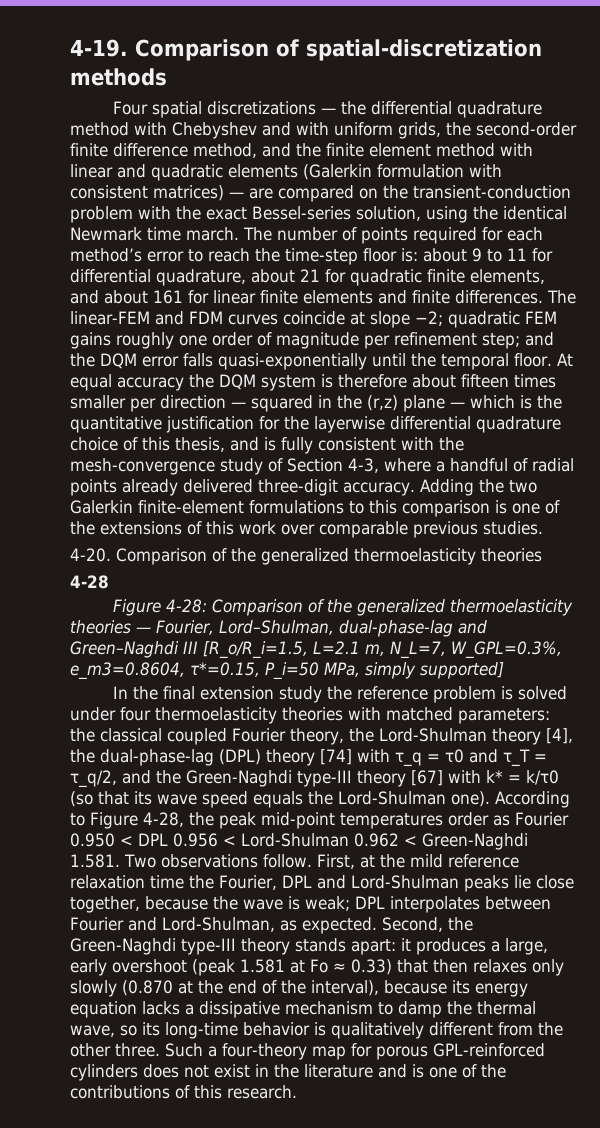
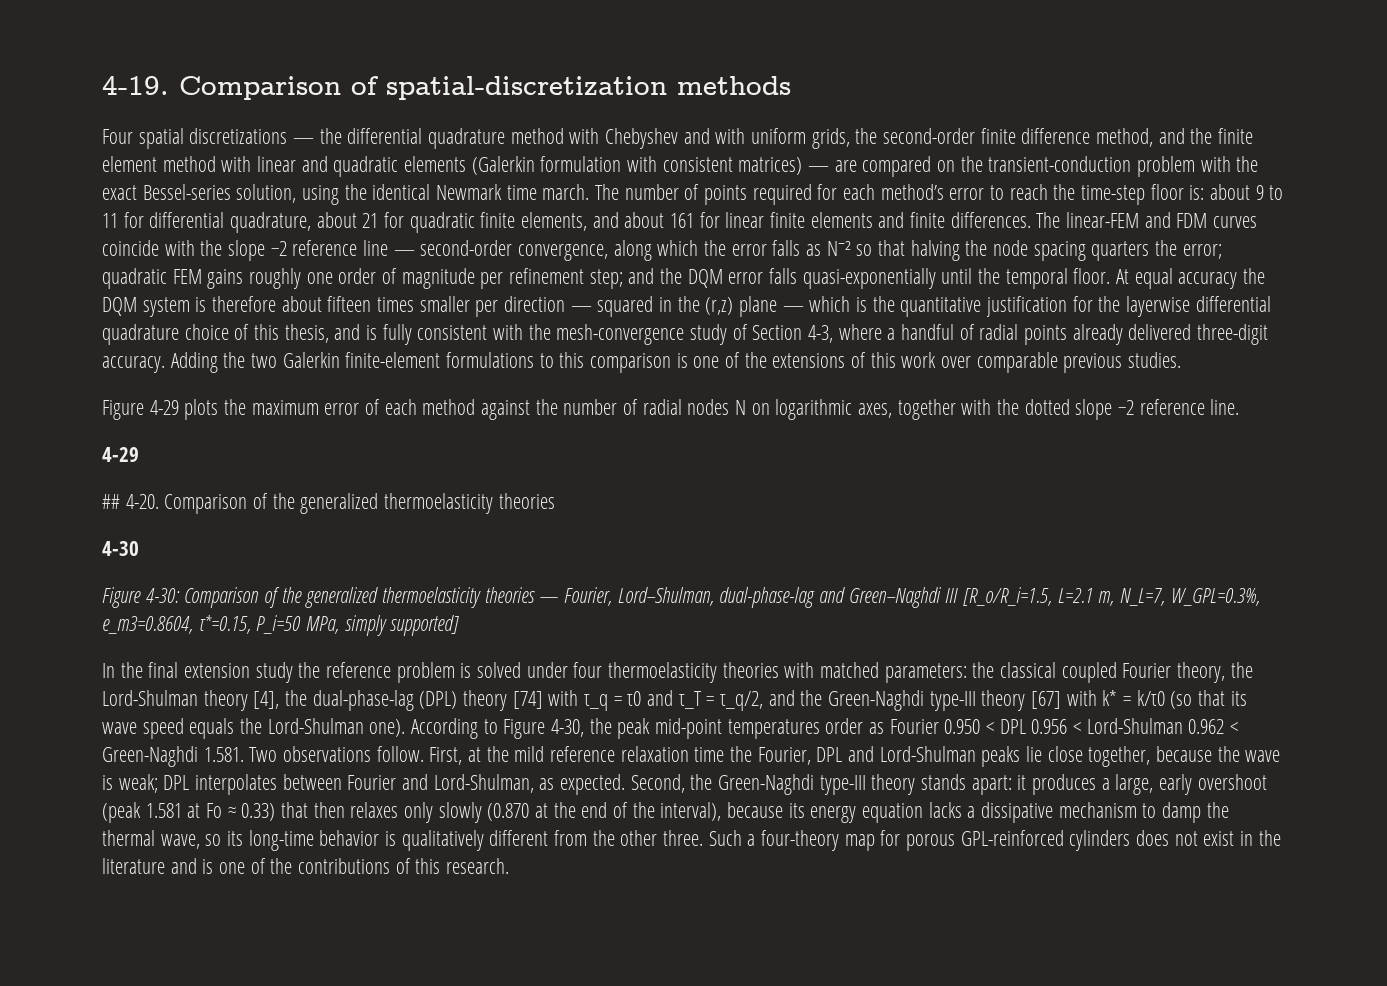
[349,311,443,328] at slope −2; -> [164,240,1222,261] with the slope −2 reference line — second-order convergence, along which the error falls as N⁻² so that halving the node spacing quarters the error;
(543, 528) none -> [102,399,1240,420] [102,447,139,462] [102,494,120,509] Figure 4-29 plots the maximum error of each method against the number of radial nodes N on logarithmic axes, together with the dotted slope −2 reference line. // 4-29 // ##
[70,575,109,589] [112,599,207,616] 4-28 // Figure 4-28: -> [102,541,139,556] [102,587,180,608] 4-30 // Figure 4-30:
[142,812,184,827] 4-28, -> [551,719,585,737] 4-30,

